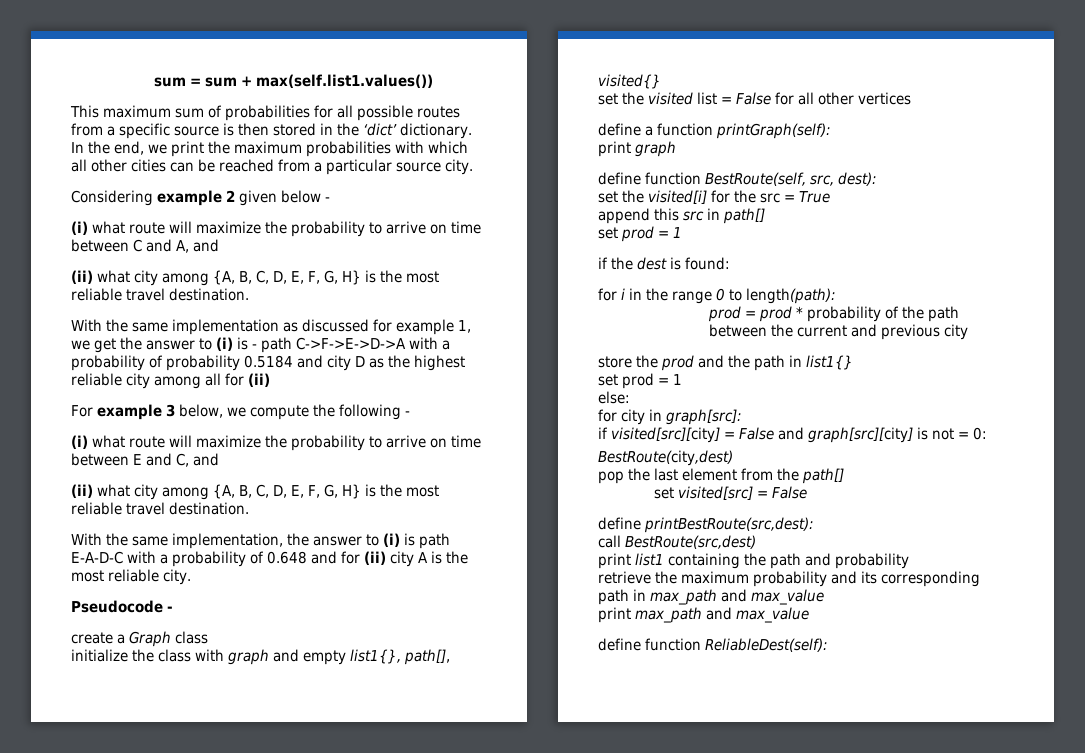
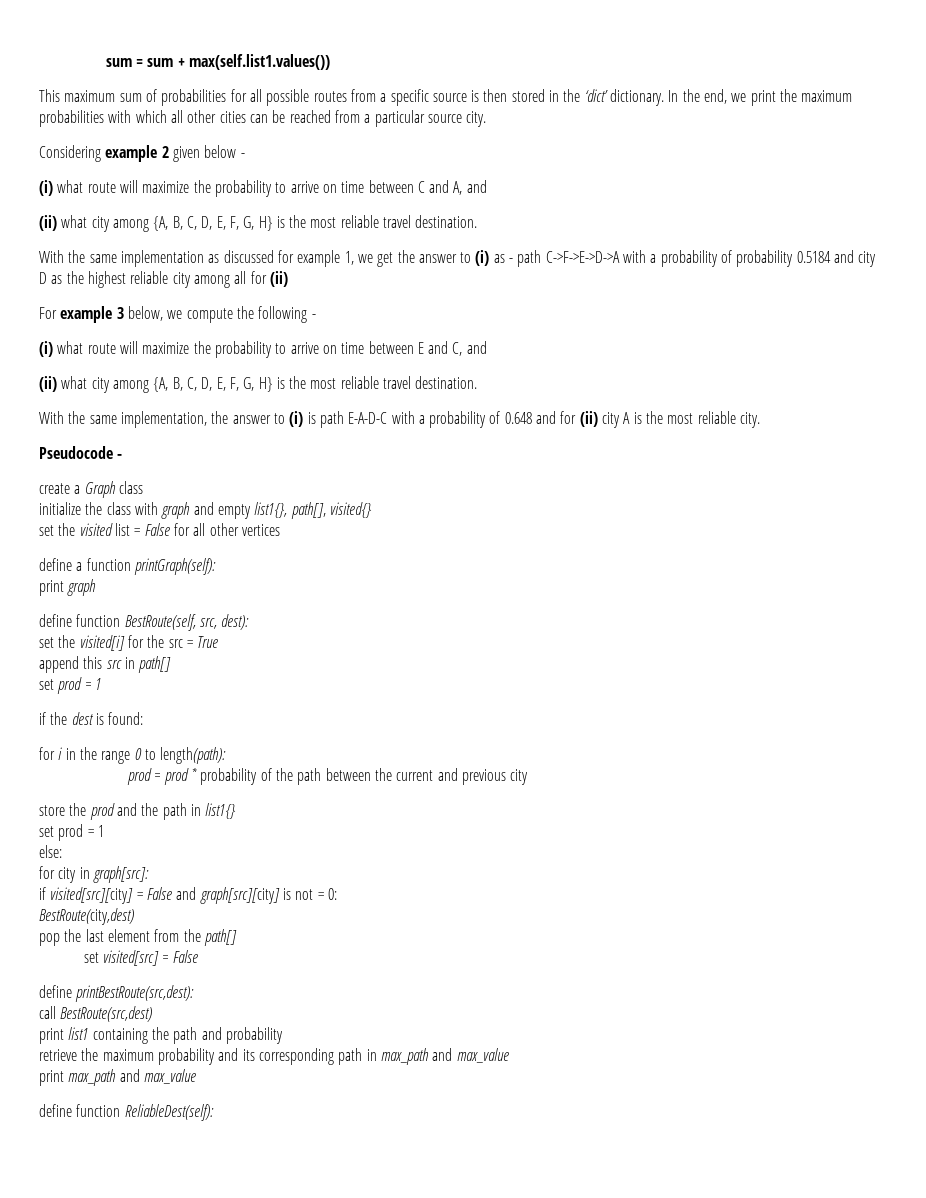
[237,337,248,350] is -> [493,254,505,263] as

